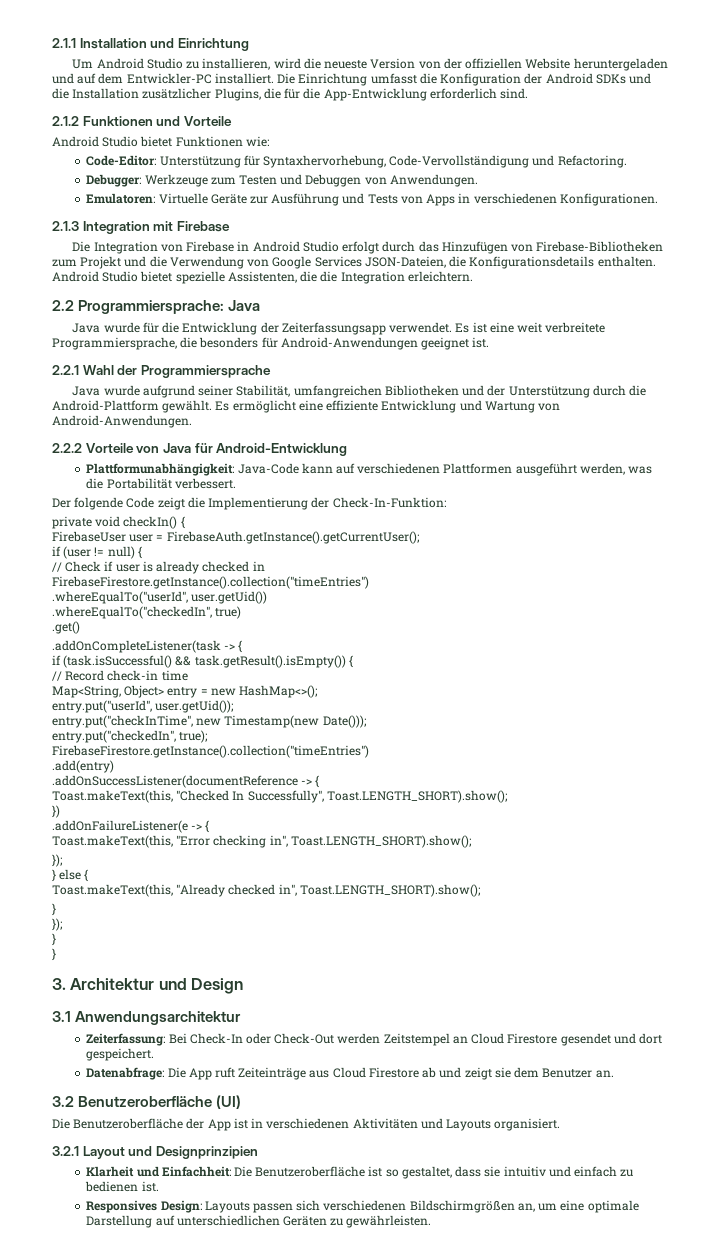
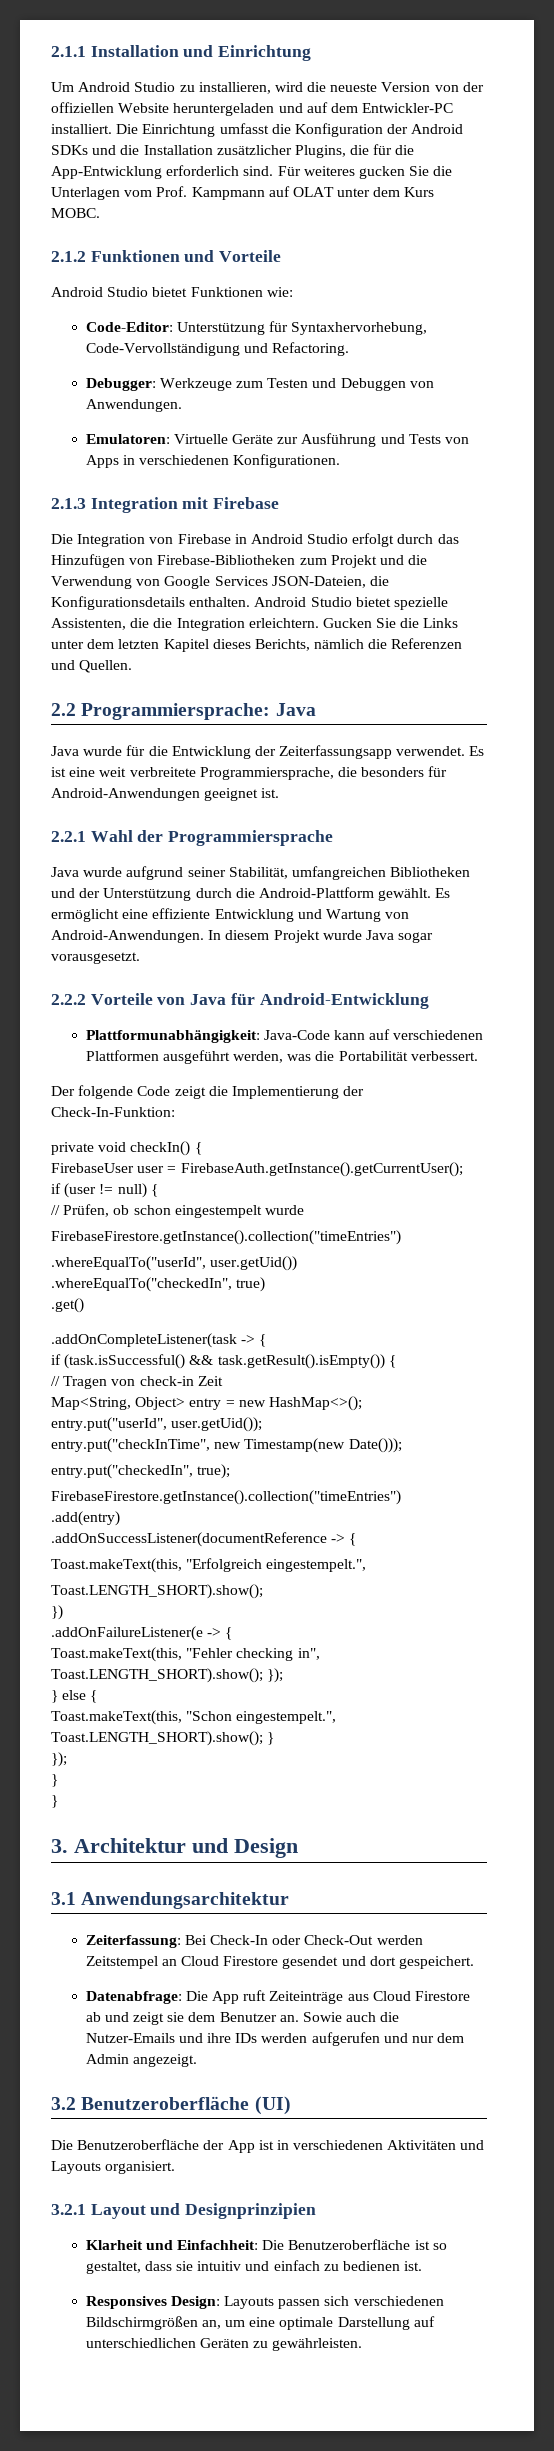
(529, 93) none -> [277,166,453,179] [51,186,435,200] [51,208,100,218] Für weiteres gucken Sie die Unterlagen vom Prof. Kampmann auf OLAT unter dem Kurs MOBC.
(473, 276) none -> [322,618,459,628] [51,638,463,652] [51,660,133,673] Gucken Sie die Links unter dem letzten Kapitel dieses Berichts, nämlich die Referenzen und Quellen.
(192, 421) none -> [208,930,434,943] [51,952,140,964] In diesem Projekt wurde Java sogar vorausgesetzt.
[65,561,265,574] Check if user is already checked in -> [63,1204,304,1218] Prüfen, ob schon eingestempelt wurde
[65,670,188,681] Record check-in time -> [63,1376,223,1389] Tragen von check-in Zeit
[176,790,324,803] "Checked In Successfully", -> [186,1558,367,1572] "Erfolgreich eingestempelt.", //
[176,835,211,846] "Error -> [186,1648,234,1658] "Fehler
(472, 841) // -> (263, 1675) none
[176,884,481,897] "Already checked in", Toast.LENGTH_SHORT).show(); // -> [186,1711,337,1724] [51,1731,263,1746] "Schon eingestempelt.", Toast.LENGTH_SHORT).show();
(614, 1074) none -> [302,2012,400,2022] [85,2032,465,2046] [85,2054,197,2067] Sowie auch die Nutzer-Emails und ihre IDs werden aufgerufen und nur dem Admin angezeigt.

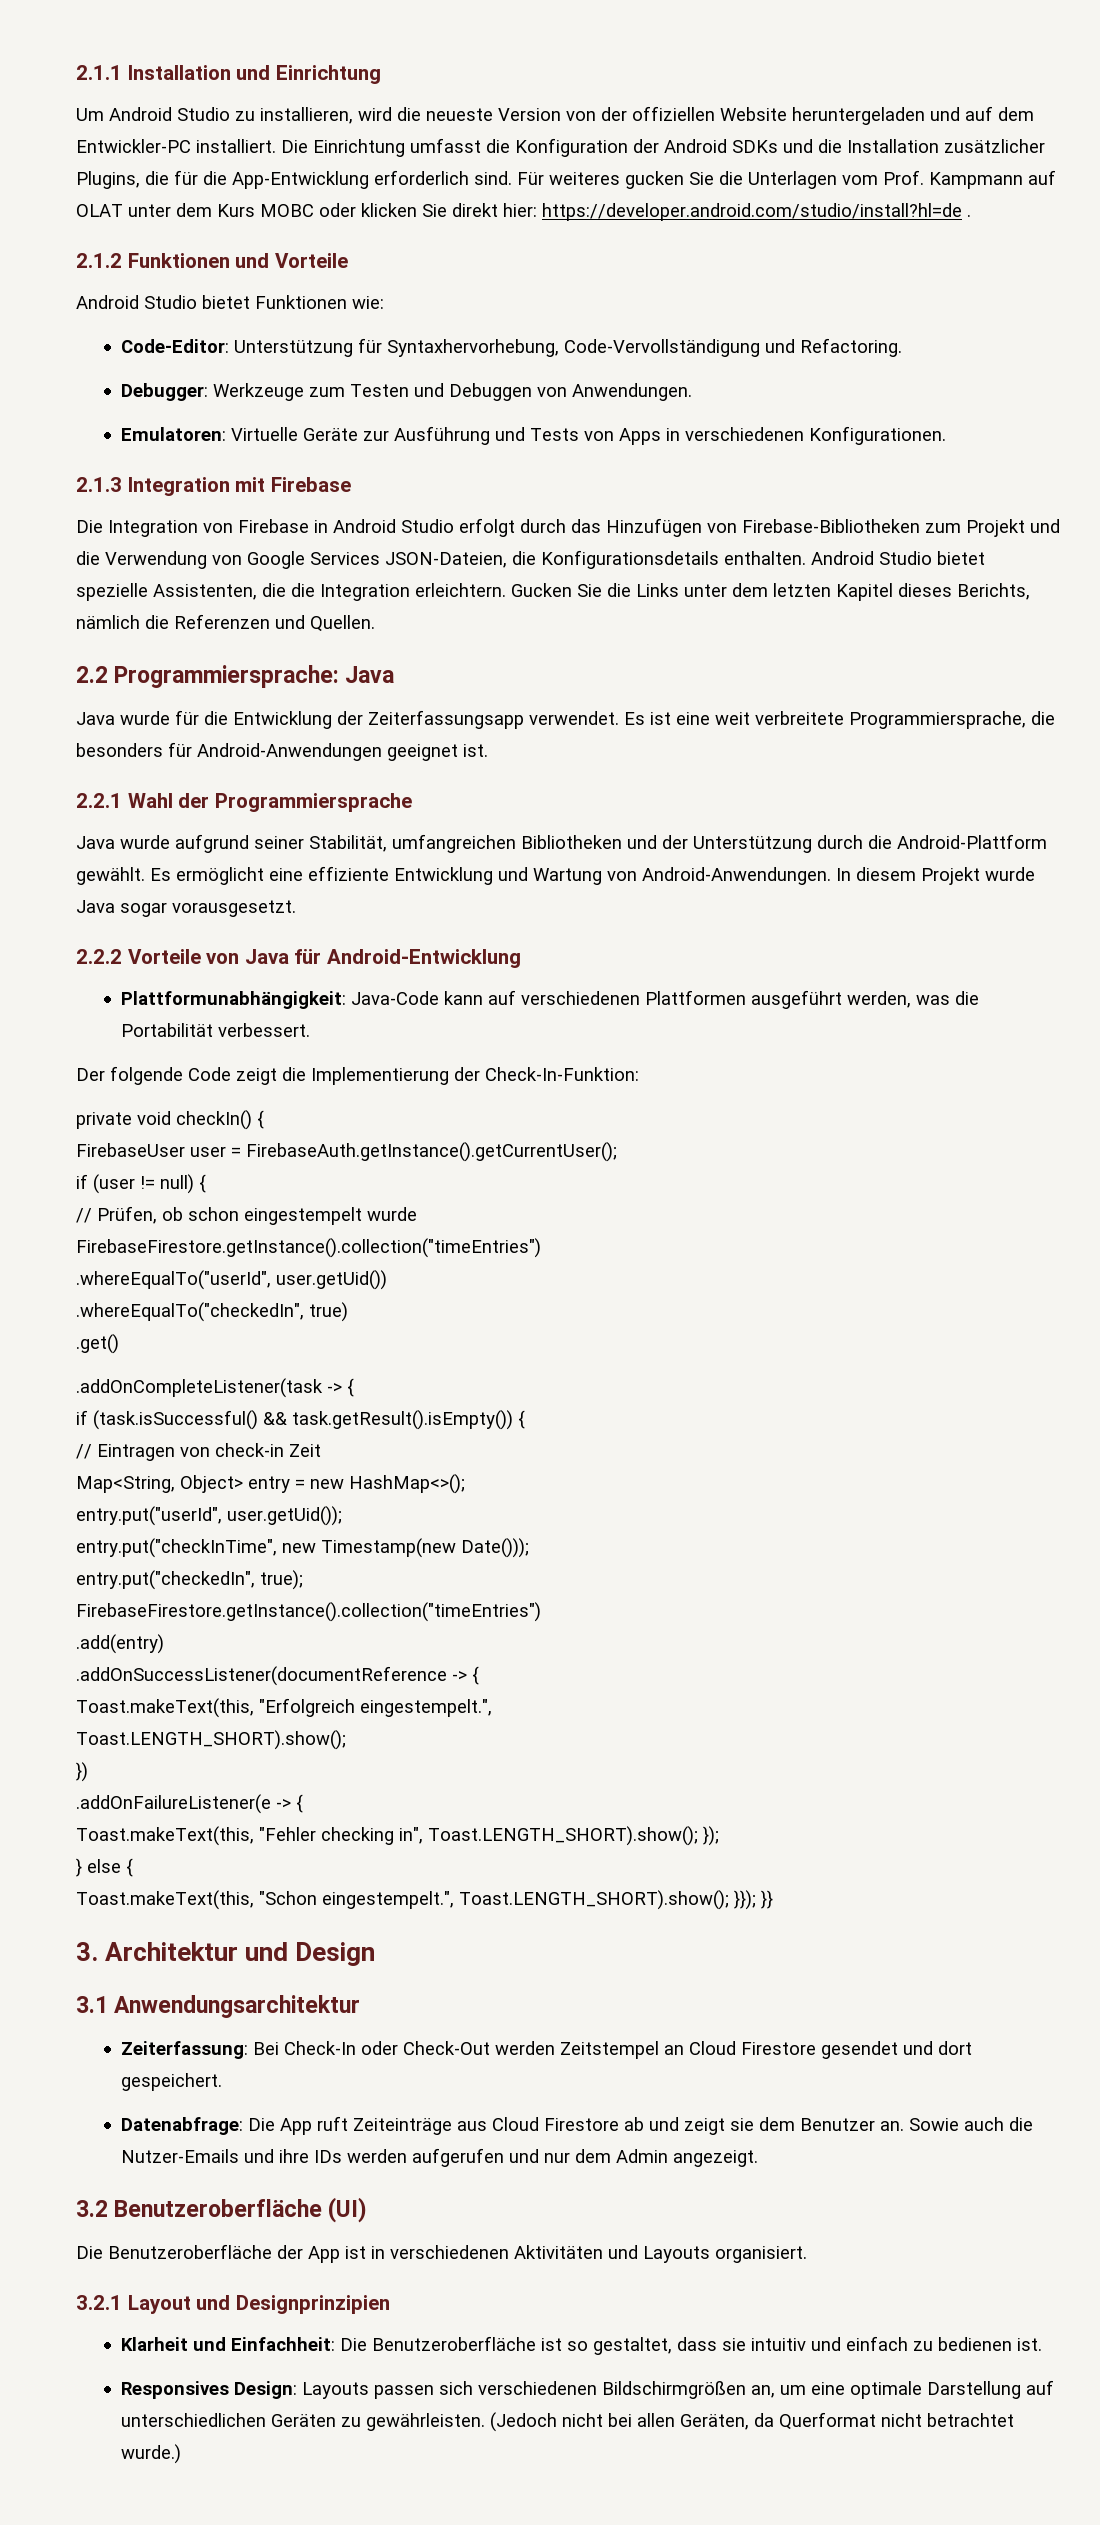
[51,208,100,218] MOBC. -> [260,203,971,221] MOBC oder klicken Sie direkt hier: https://developer.android.com/studio/install?hl=de .
[63,1376,108,1389] Tragen -> [97,1444,175,1461] Eintragen
[267,1732,275,1745] [51,1752,67,1767] [51,1774,58,1787] [51,1795,58,1808] } // }); // } // } -> [734,1890,773,1910] }}); }}
(363, 2344) none -> [489,2412,1014,2432] [120,2444,181,2464] (Jedoch nicht bei allen Geräten, da Querformat nicht betrachtet wurde.)

